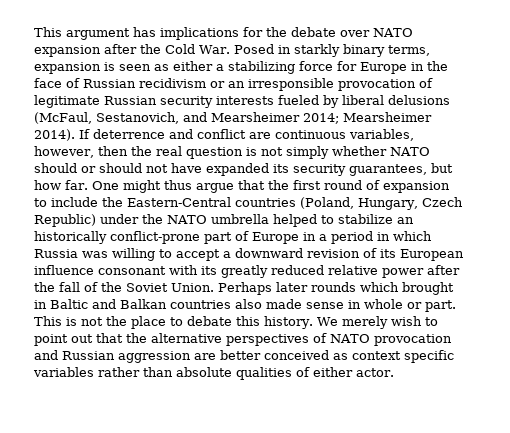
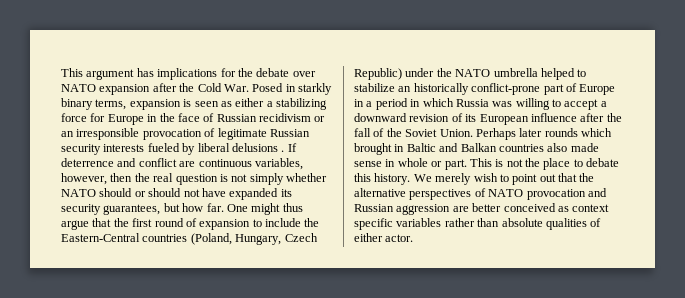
[34,112,432,124] [34,129,75,141] (McFaul, Sestanovich, and Mearsheimer 2014; Mearsheimer 2014). -> [281,150,285,152] .
[98,265,424,278] consonant with its greatly reduced relative power -> (577, 117) none

